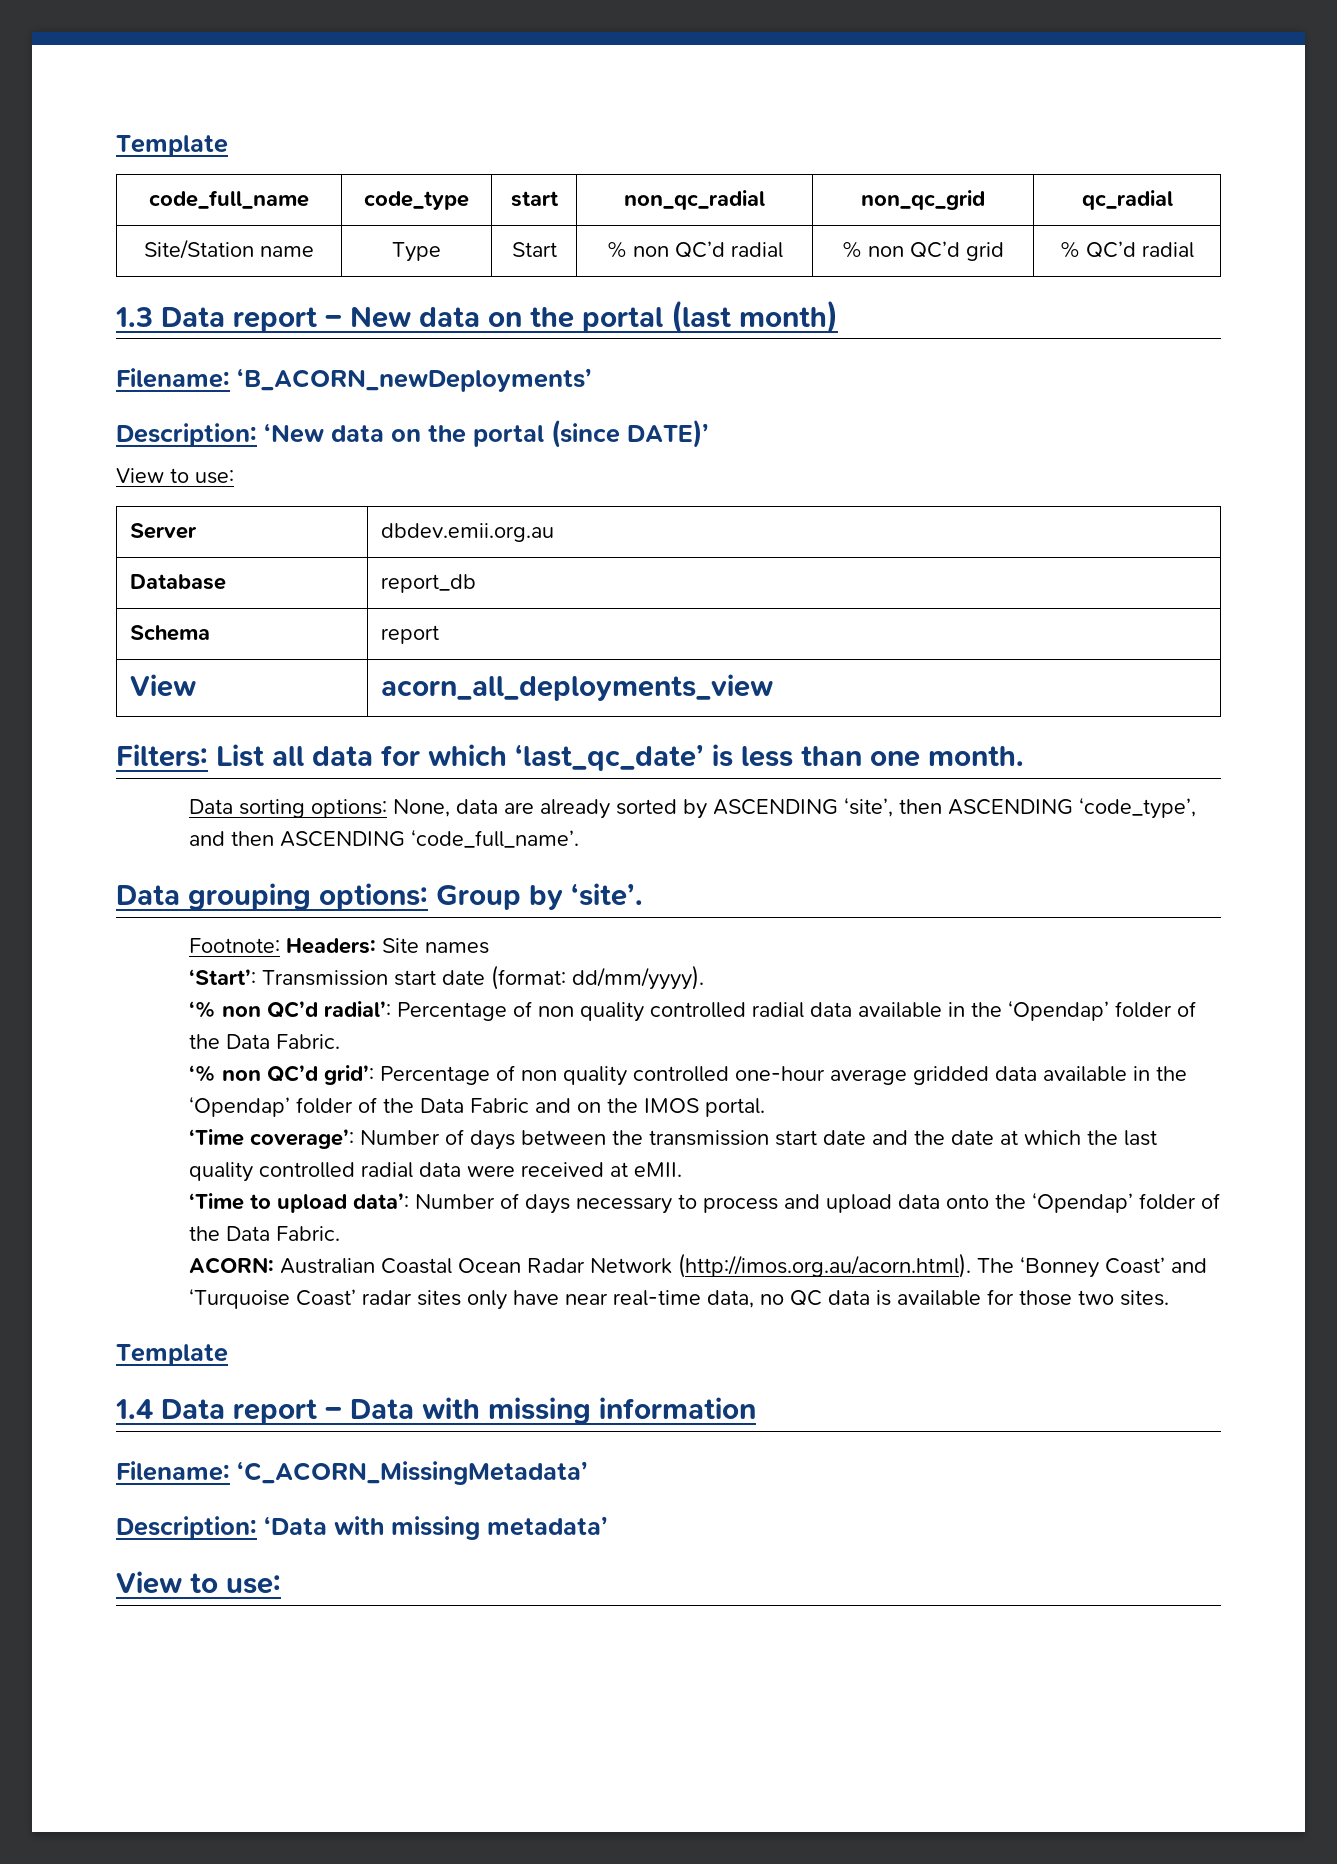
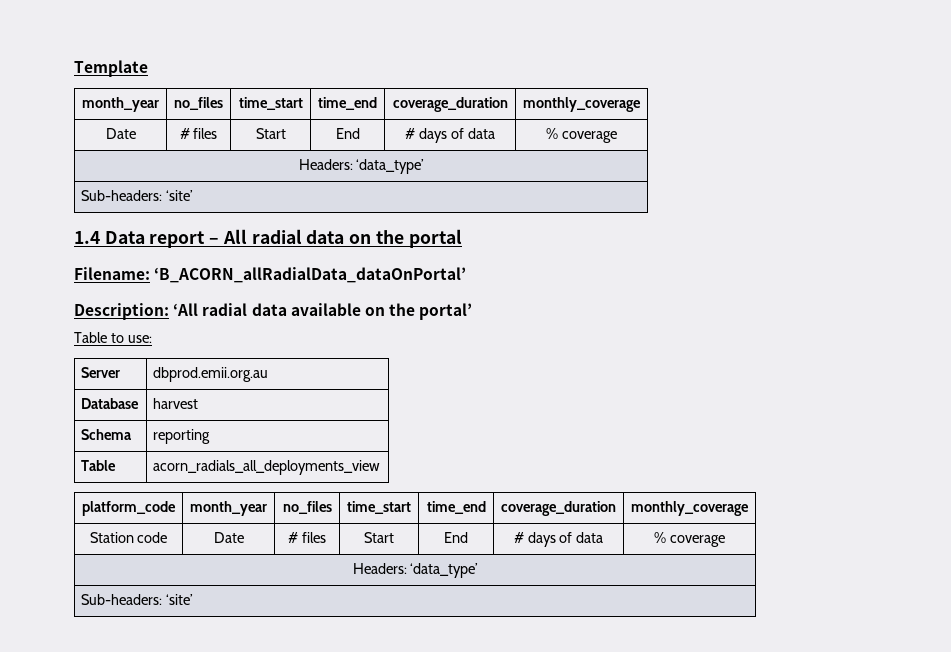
[116,135,228,157] [149,190,309,209] [364,191,469,210] [510,191,559,207] [624,190,765,210] [861,190,985,210] [1081,190,1173,210] [144,239,314,259] [392,242,441,262] [511,242,557,257] [606,241,783,258] [842,241,1004,261] [1060,241,1194,258] [115,300,838,333] [116,368,592,392] [116,419,709,448] [116,468,164,483] Template // code_full_name | code_type | start | non_qc_radial | non_qc_grid | qc_radial // Site/Station name | Type | Start | % non QC’d radial | % non QC’d grid | % QC’d radial // 1.3 Data report – New data on the portal (last month) // Filename: ‘B_ACORN_newDeployments’ // Description: ‘New data on the portal (since DATE)’ // View -> [74,60,148,77] [82,97,159,112] [174,97,223,110] [238,97,303,110] [318,97,377,110] [392,97,508,112] [523,97,641,112] [105,128,136,139] [179,128,218,139] [255,128,286,139] [335,128,360,139] [405,128,495,143] [546,128,617,143] [298,159,425,174] [81,190,194,201] [74,229,462,248] [74,267,467,283] [74,303,473,320] [74,332,107,343] Template // month_year | no_files | time_start | time_end | coverage_duration | monthly_coverage // Date | # files | Start | End | # days of data | % coverage // Headers: ‘data_type’ // Sub-headers: ‘site’ // 1.4 Data report – All radial data on the portal // Filename: ‘B_ACORN_allRadialData_dataOnPortal’ // Description: ‘All radial data available on the portal’ // Table
[380,523,554,542] dbdev.emii.org.au -> [153,367,269,382] dbprod.emii.org.au
[380,574,476,593] report_db -> [153,398,199,409] harvest
[380,625,439,644] [129,674,196,697] [380,674,773,701] [116,744,1024,771] [188,797,1196,819] [188,829,579,848] [116,883,643,910] [188,938,489,954] [188,965,704,990] [188,1000,1196,1022] [188,1034,340,1049] [188,1065,1187,1086] [188,1096,765,1117] [188,1129,1157,1150] [188,1162,682,1182] [188,1192,1220,1214] [188,1226,340,1241] [188,1253,1207,1278] [188,1288,1169,1310] [116,1344,228,1366] [115,1397,756,1424] [116,1461,588,1485] [116,1516,608,1540] [116,1571,281,1594] report // View | acorn_all_deployments_view // Filters: List all data for which ‘last_qc_date’ is less than one month. // Data sorting options: None, data are already sorted by ASCENDING ‘site’, then ASCENDING ‘code_type’, and then ASCENDING ‘code_full_name’. // Data grouping options: Group by ‘site’. // Footnote: Headers: Site names // ‘Start’: Transmission start date (format: dd/mm/yyyy). // ‘% non QC’d radial’: Percentage of non quality controlled radial data available in the ‘Opendap’ folder of the Data Fabric. // ‘% non QC’d grid’: Percentage of non quality controlled one-hour average gridded data available in the ‘Opendap’ folder of the Data Fabric and on the IMOS portal. // ‘Time coverage’: Number of days between the transmission start date and the date at which the last quality controlled radial data were received at eMII. // ‘Time to upload data’: Number of days necessary to process and upload data onto the ‘Opendap’ folder of the Data Fabric. // ACORN: Australian Coastal Ocean Radar Network (http://imos.org.au/acorn.html). The ‘Bonney Coast’ and ‘Turquoise Coast’ radar sites only have near real-time data, no QC data is available for those two sites. // Template // 1.4 Data report – Data with missing information // Filename: ‘C_ACORN_MissingMetadata’ // Description: ‘Data with missing metadata’ // View to use: -> [153,429,211,444] [81,460,117,471] [153,460,381,475] [82,501,176,516] [190,501,267,516] [282,501,332,514] [347,501,411,514] [426,501,486,514] [501,501,616,516] [631,501,749,516] [89,532,168,543] [213,532,244,543] [288,532,326,543] [364,532,394,543] [444,532,468,543] [513,532,604,547] [654,532,725,547] [352,563,479,578] [81,594,194,605] reporting // Table | acorn_radials_all_deployments_view // platform_code | month_year | no_files | time_start | time_end | coverage_duration | monthly_coverage // Station code | Date | # files | Start | End | # days of data | % coverage // Headers: ‘data_type’ // Sub-headers: ‘site’

